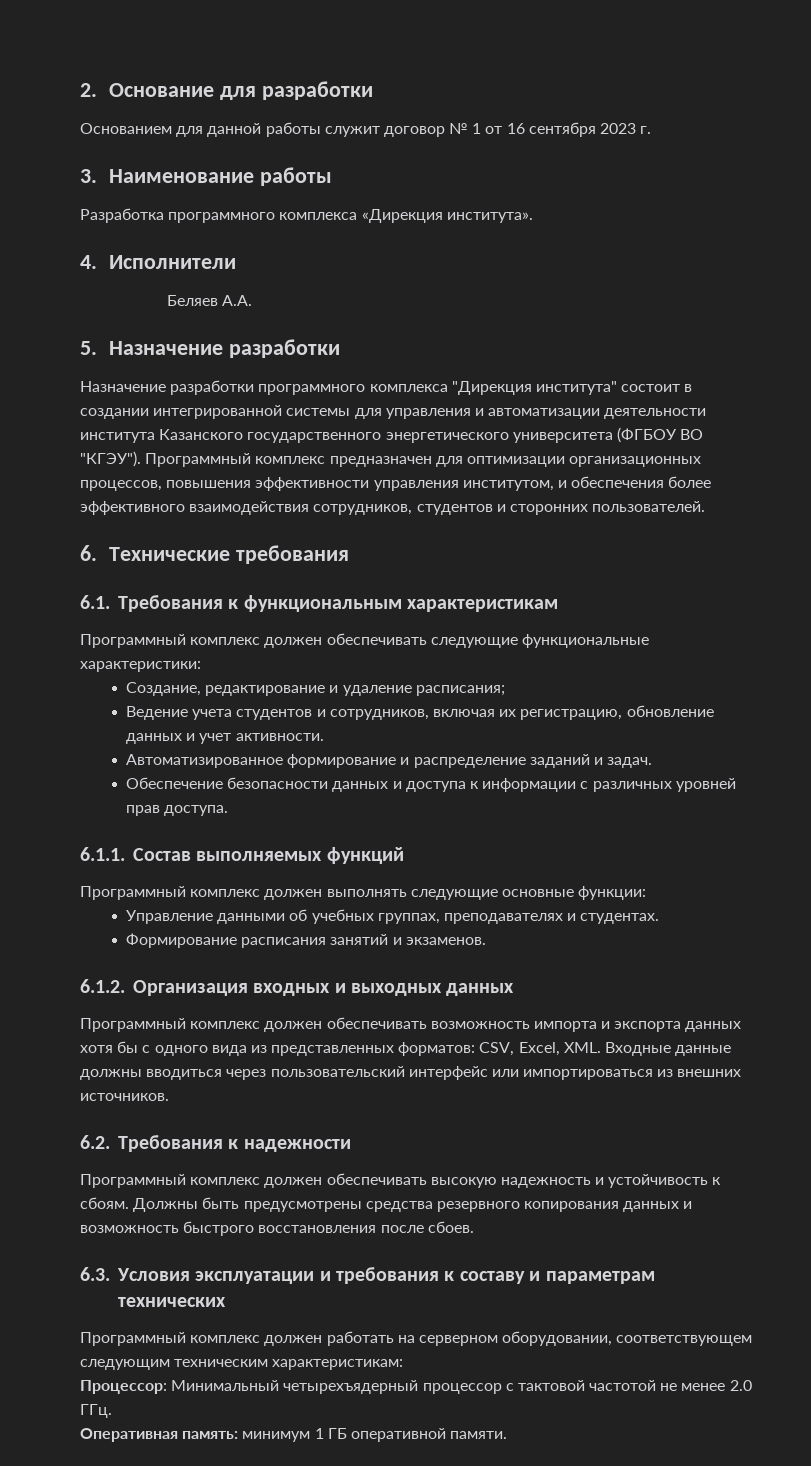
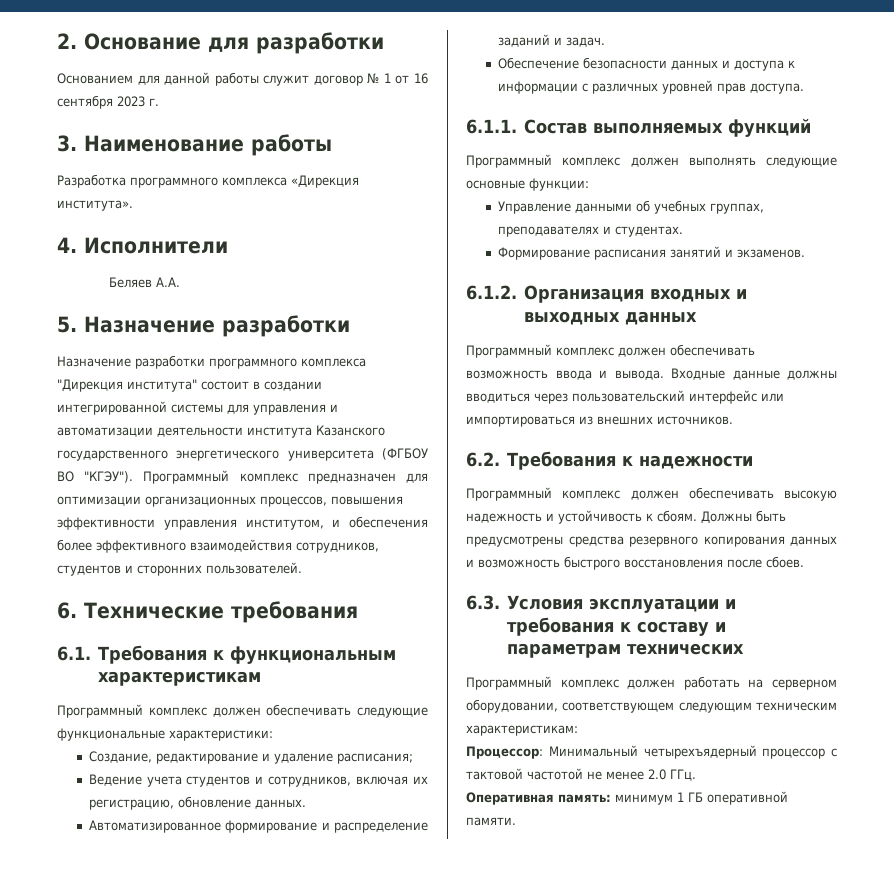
[126,733,324,744] данных и учет активности. -> [254,799,306,809] данных.
[533,1021,742,1032] [80,1041,601,1056] импорта и экспорта данных хотя бы с одного вида из представленных форматов: CSV, Excel, XML. -> [555,370,664,380] ввода и вывода.

